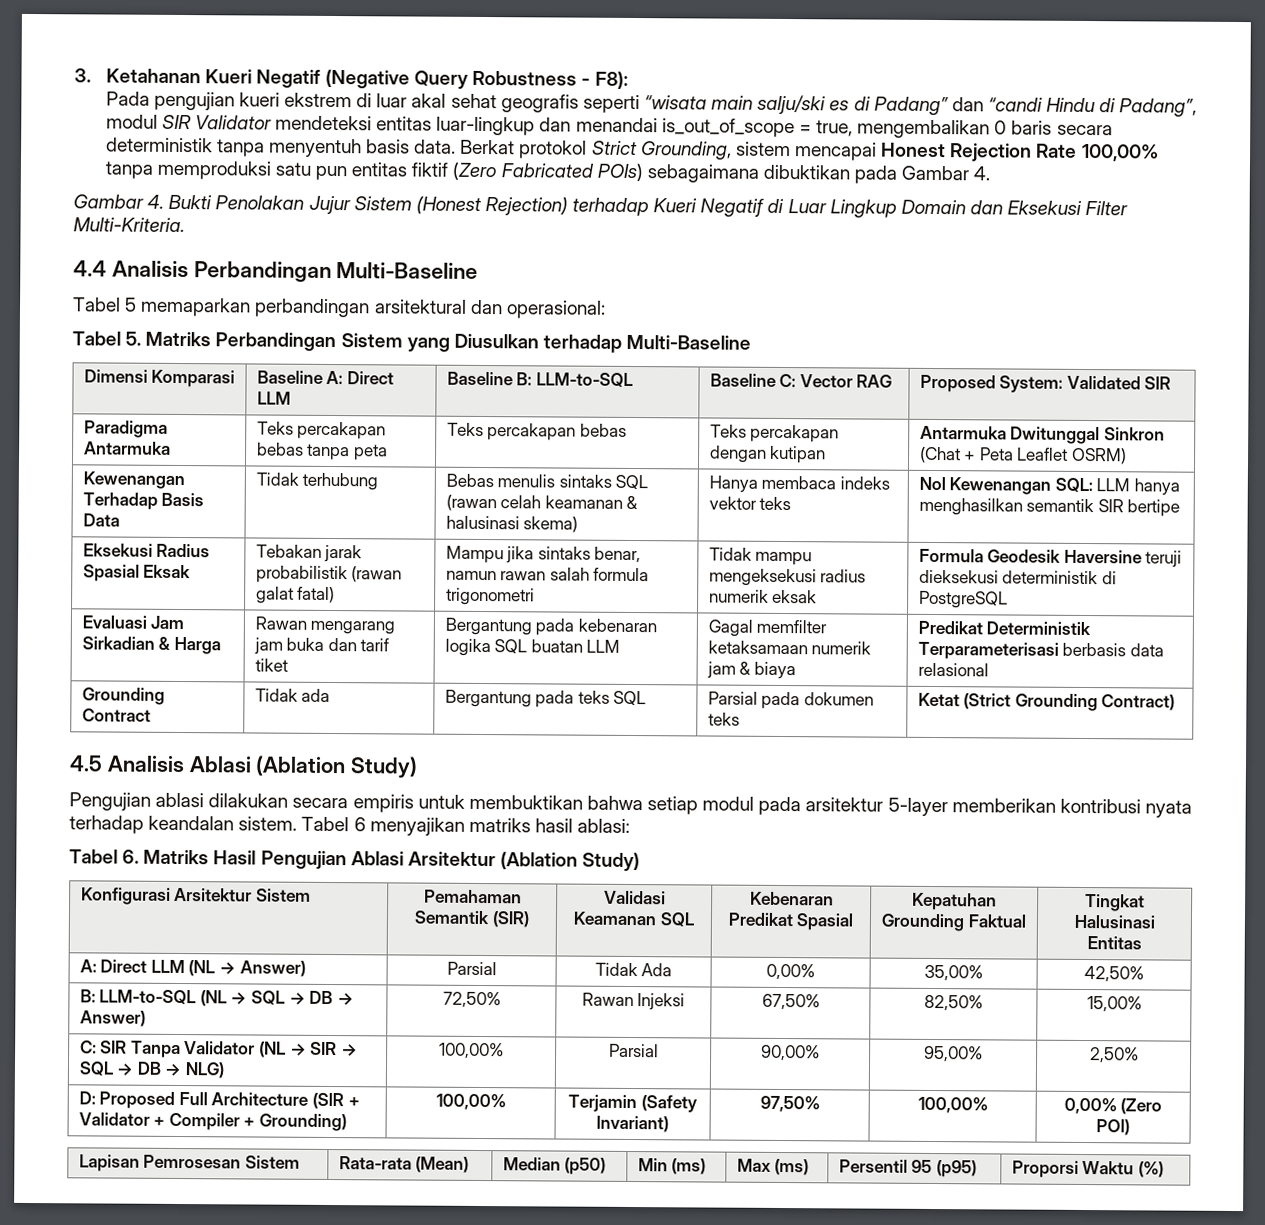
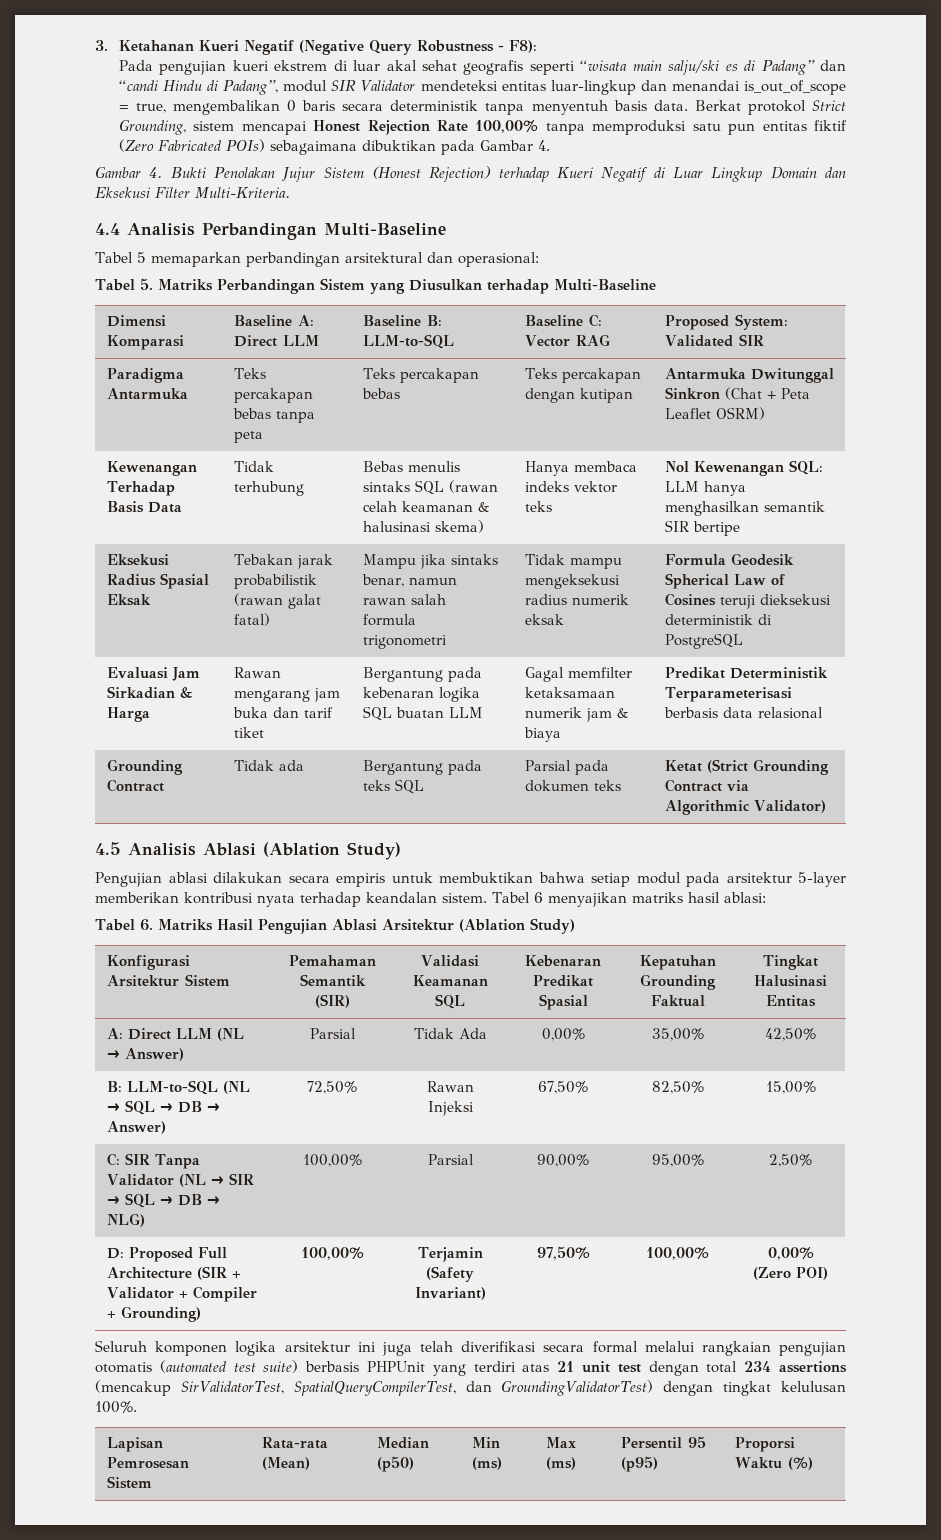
[1063,549,1142,564] Haversine -> [664,573,785,589] [664,593,716,606] Spherical Law of Cosines
[1101,694,1176,711] Contract) -> [664,779,749,792] [664,800,826,815] Contract via Algorithmic Validator)
(1130, 1127) none -> [95,1340,846,1356] [95,1360,847,1376] [95,1380,846,1396] [95,1401,137,1413] // Seluruh komponen logika arsitektur ini juga telah diverifikasi secara formal melalui rangkaian pengujian otomatis (automated test suite) berbasis PHPUnit yang terdiri atas 21 unit test dengan total 234 assertions (mencakup SirValidatorTest, SpatialQueryCompilerTest, dan GroundingValidatorTest) dengan tingkat kelulusan 100%.

